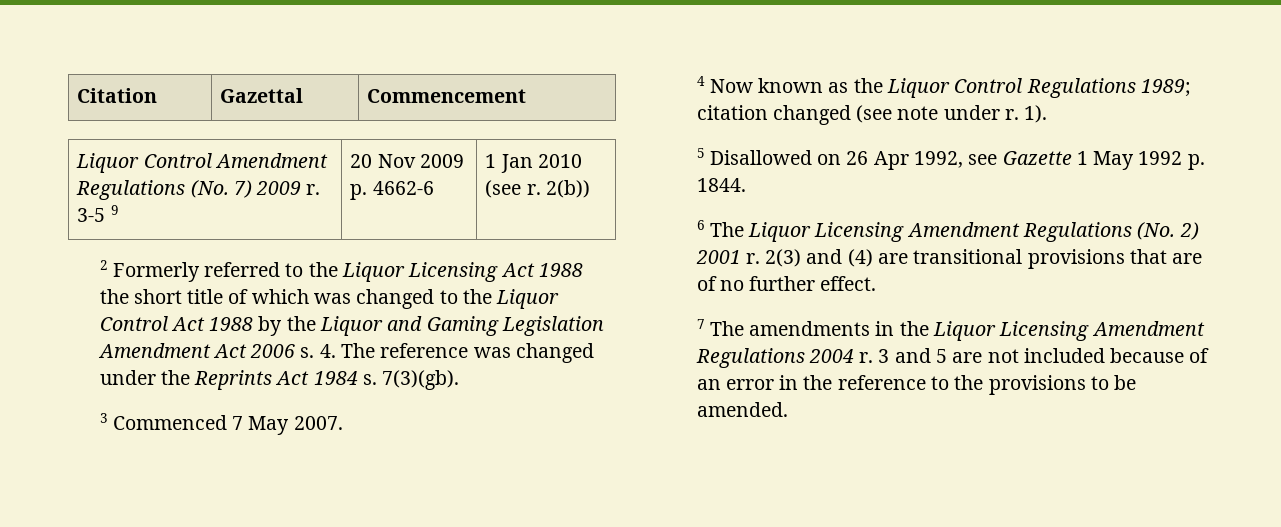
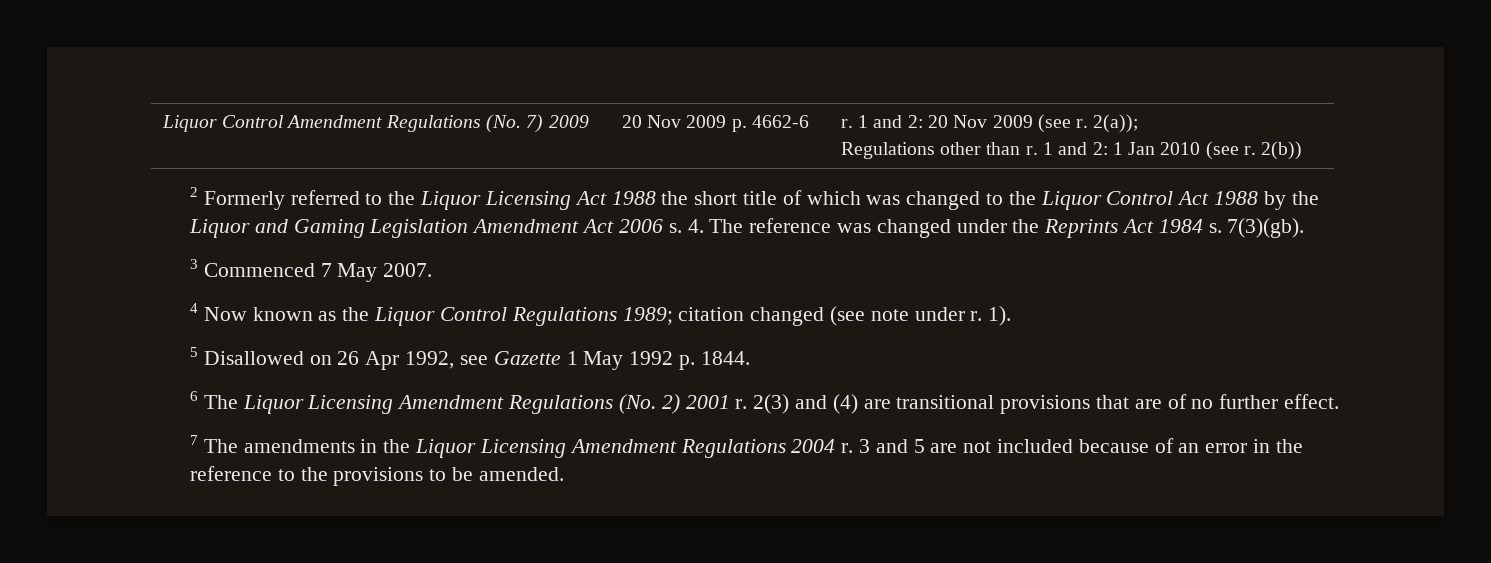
[77,88,158,103] [220,88,304,103] [367,89,527,103] Citation | Gazettal | Commencement // -> (161, 123) none
[306,184,321,195] [77,205,119,222] r. 3-5 9 -> (589, 121) none
(434, 188) none -> [840,114,1139,133] [840,142,1108,159] r. 1 and 2: 20 Nov 2009 (see r. 2(a)); // Regulations other than r. 1 and 2:

